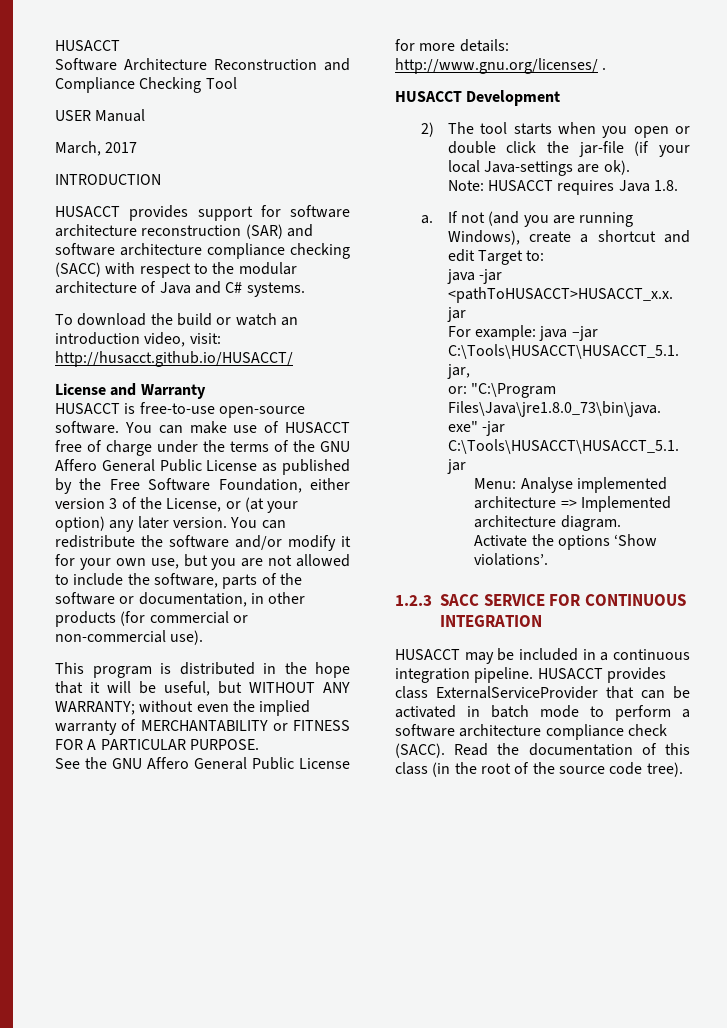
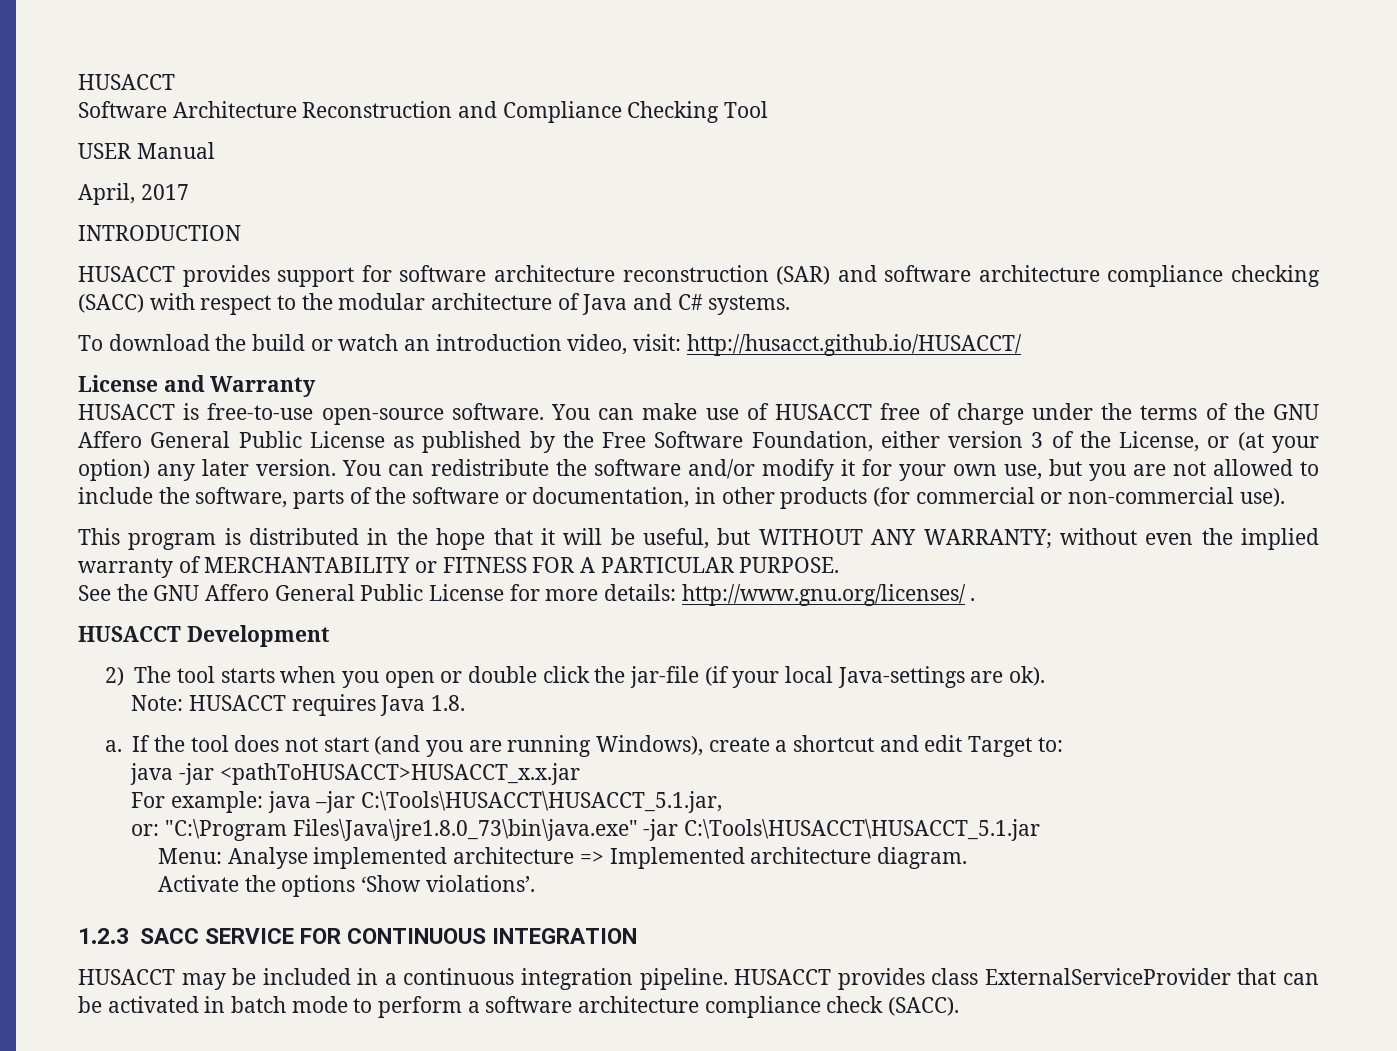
[55,141,101,156] March, -> [78,183,135,205] April,
[461,212,486,223] not -> [153,735,369,752] the tool does not start
[454,743,690,756] [395,762,683,777] Read the documentation of this class (in the root of the source code tree). -> (960, 1006) none

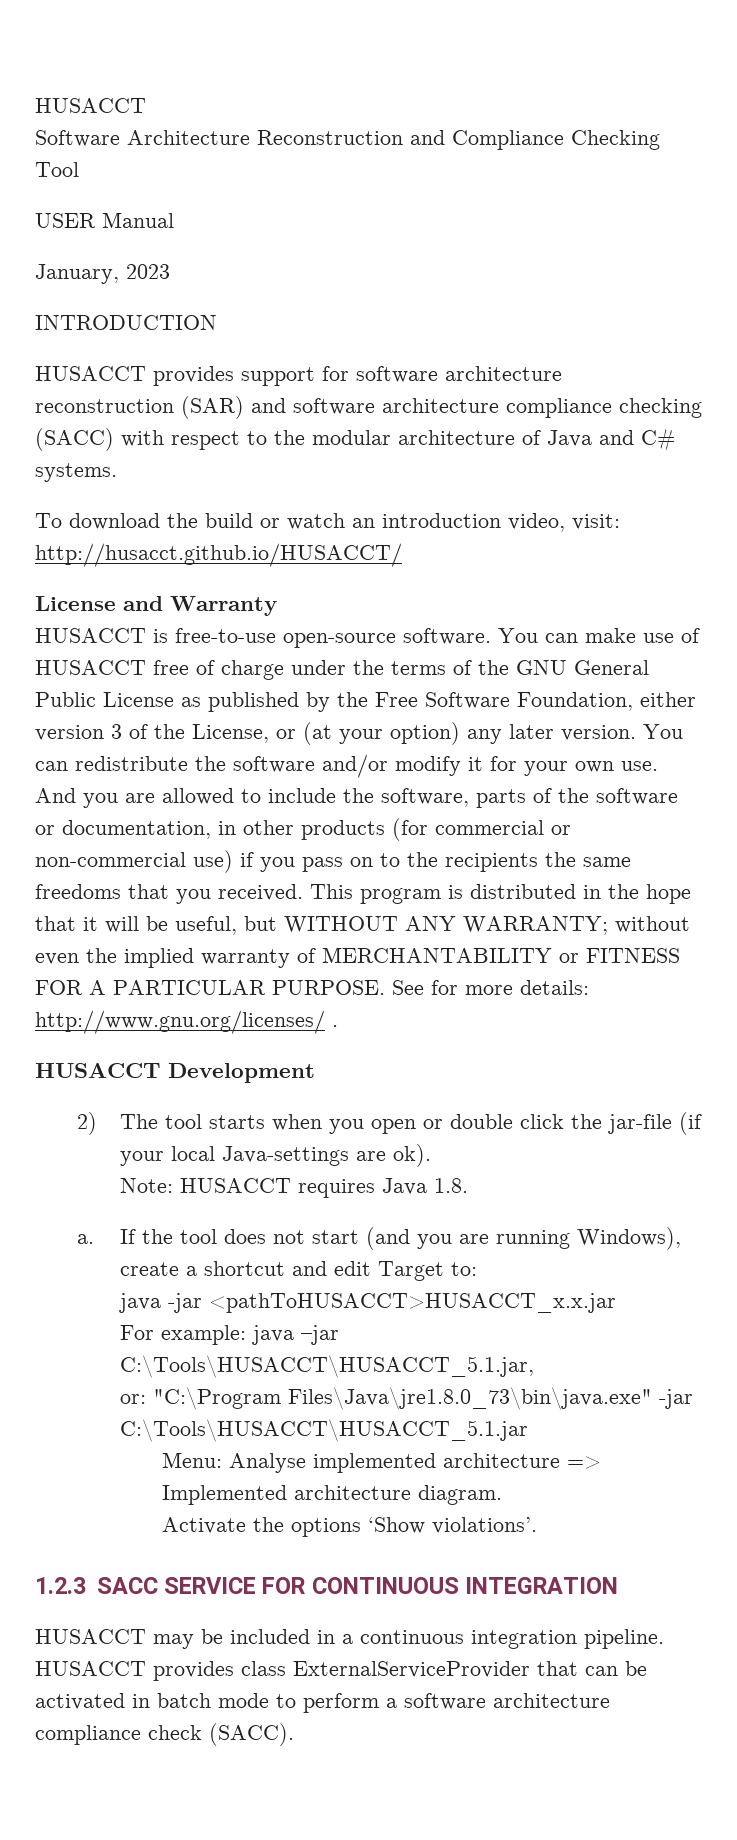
[78,183,189,205] April, 2017 -> [35,264,170,284] January, 2023
[78,431,142,448] Affero -> (567, 667) none
[1004,459,1206,481] use, but you are not -> [621,761,658,771] [35,788,155,808] use. And you are
[1239,488,1285,507] use). // -> [193,850,631,873] [35,884,303,904] use) if you pass on to the recipients the same freedoms that you received.
[78,584,505,601] // See the GNU Affero General Public License -> [392,980,424,995] See

